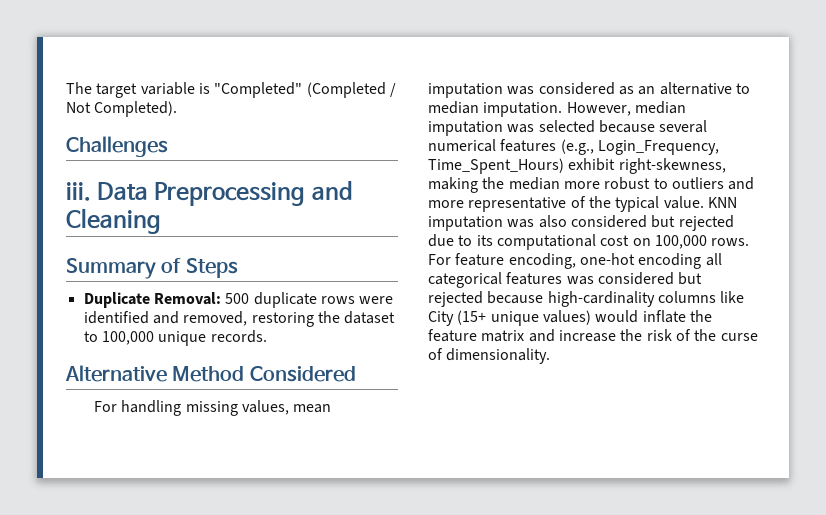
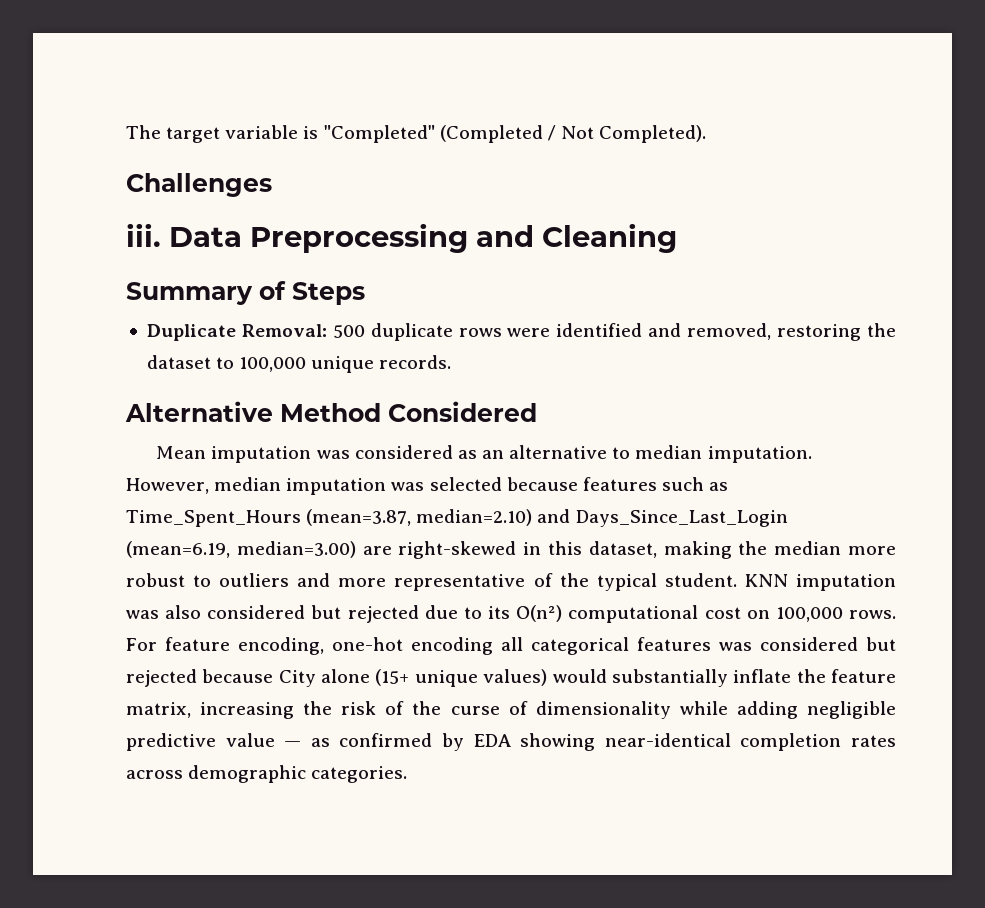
[93,400,332,416] For handling missing values, mean -> [156,446,207,459] Mean
[659,120,708,133] [428,139,719,155] [428,158,726,174] several numerical features (e.g., Login_Frequency, Time_Spent_Hours) exhibit right-skewness, -> [582,477,729,491] [126,509,788,527] [126,541,657,559] features such as Time_Spent_Hours (mean=3.87, median=2.10) and Days_Since_Last_Login (mean=6.19, median=3.00) are right-skewed in this dataset,
[663,196,704,209] value. -> [664,573,737,587] student.
(493, 240) none -> [516,605,563,622] O(n²)
[547,291,745,307] [428,311,454,326] high-cardinality columns like City -> [278,669,371,687] City alone
(639, 316) none -> [611,669,728,687] substantially
[481,329,616,342] matrix and increase -> [126,702,295,719] matrix, increasing
[446,348,551,364] dimensionality. -> [535,701,897,719] [126,733,897,751] [126,765,408,783] dimensionality while adding negligible predictive value — as confirmed by EDA showing near-identical completion rates across demographic categories.

